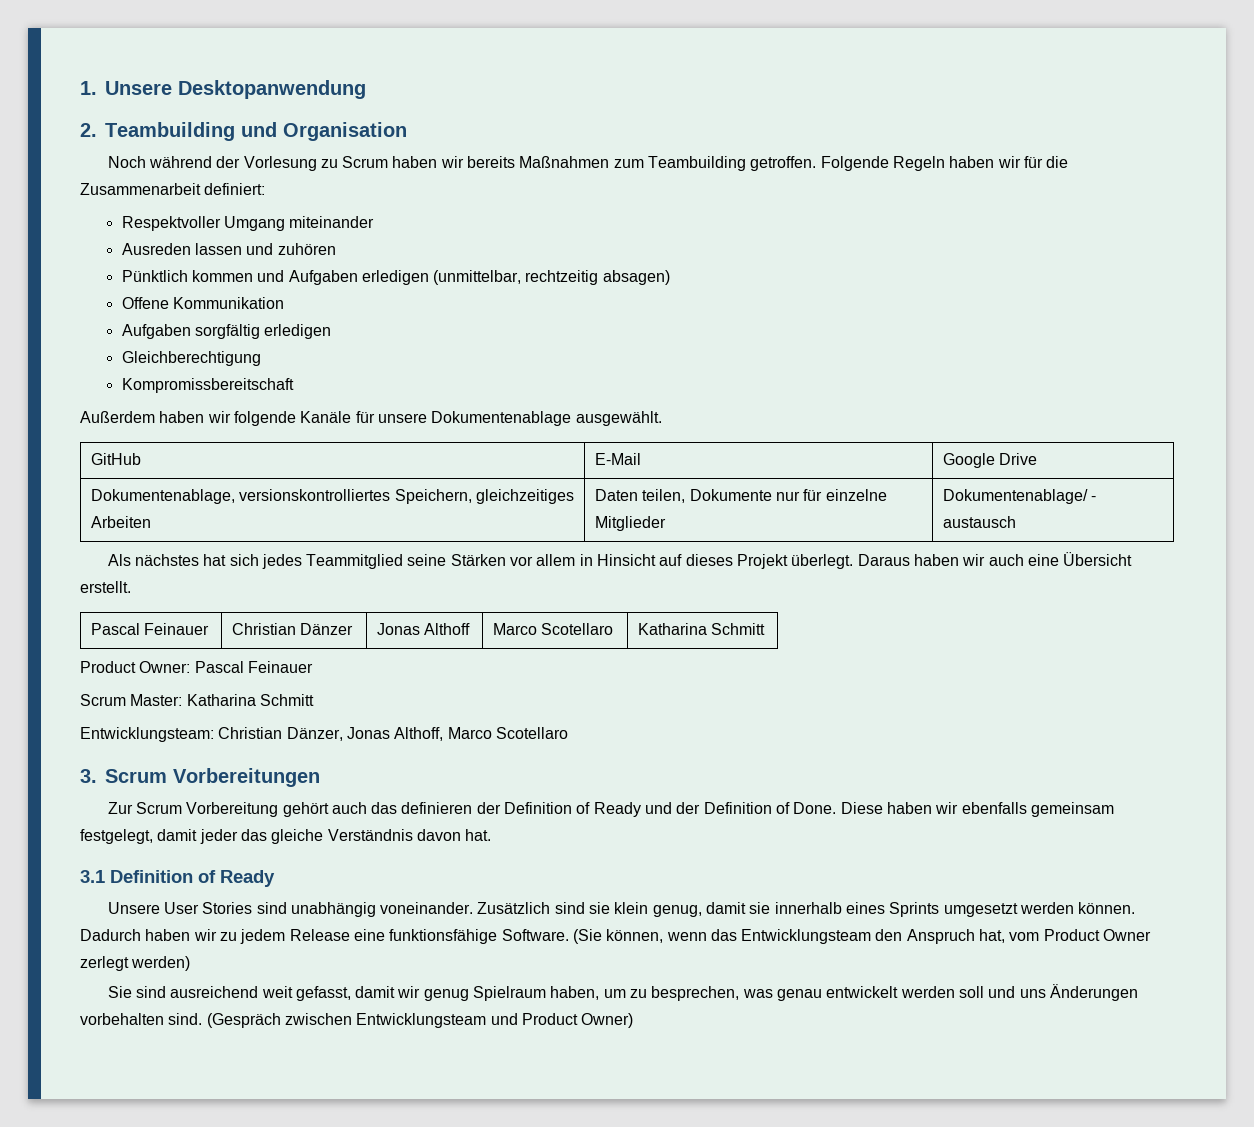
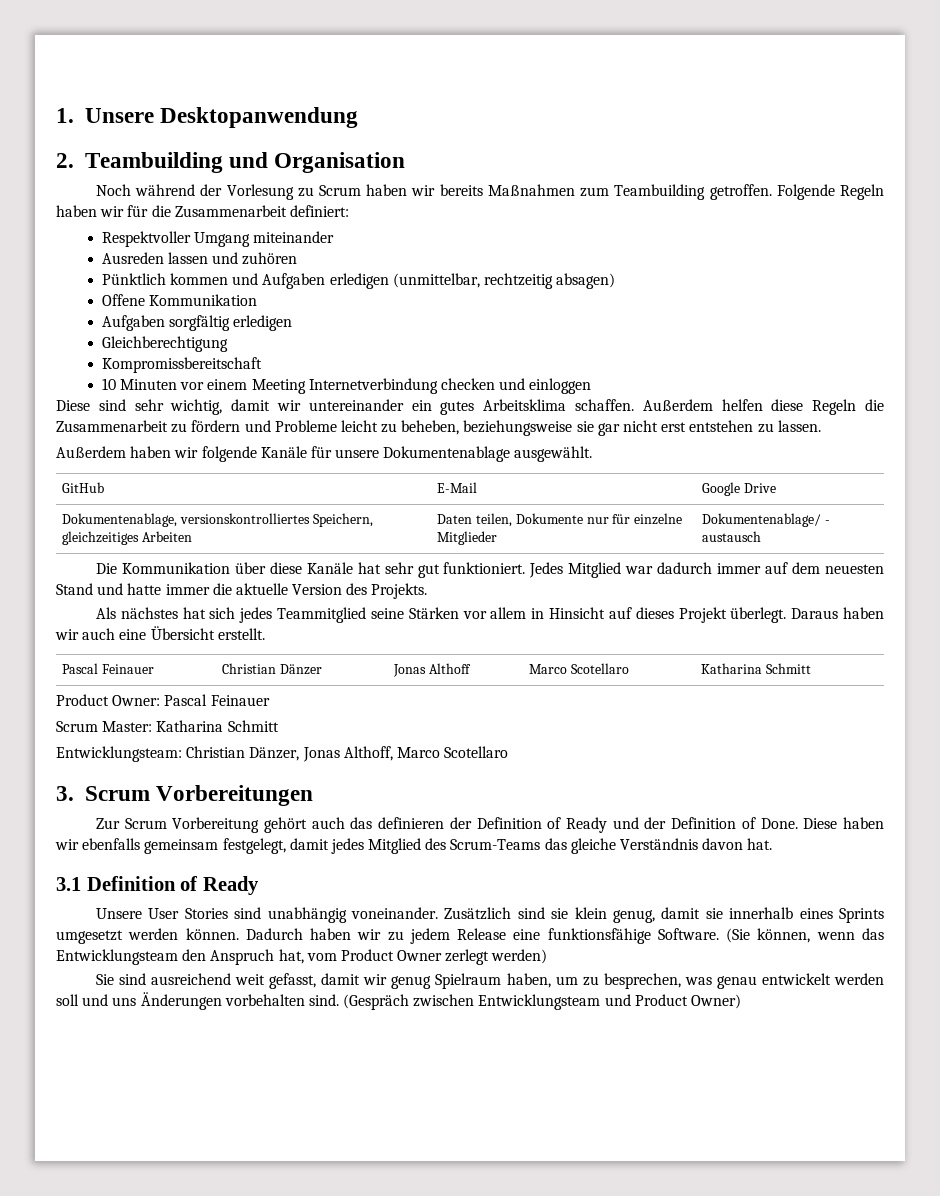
(294, 385) none -> [101,378,592,394] [56,399,884,415] [56,420,821,436] // 10 Minuten vor einem Meeting Internetverbindung checken und einloggen // Diese sind sehr wichtig, damit wir untereinander ein gutes Arbeitsklima schaffen. Außerdem helfen diese Regeln die Zusammenarbeit zu fördern und Probleme leicht zu beheben, beziehungsweise sie gar nicht erst entstehen zu lassen.
(1016, 522) none -> [95,562,885,578] [56,583,428,599] // Die Kommunikation über diese Kanäle hat sehr gut funktioniert. Jedes Mitglied war dadurch immer auf dem neuesten Stand und hatte immer die aktuelle Version des Projekts.
[199,829,238,844] jeder -> [330,838,541,854] jedes Mitglied des Scrum-Teams

